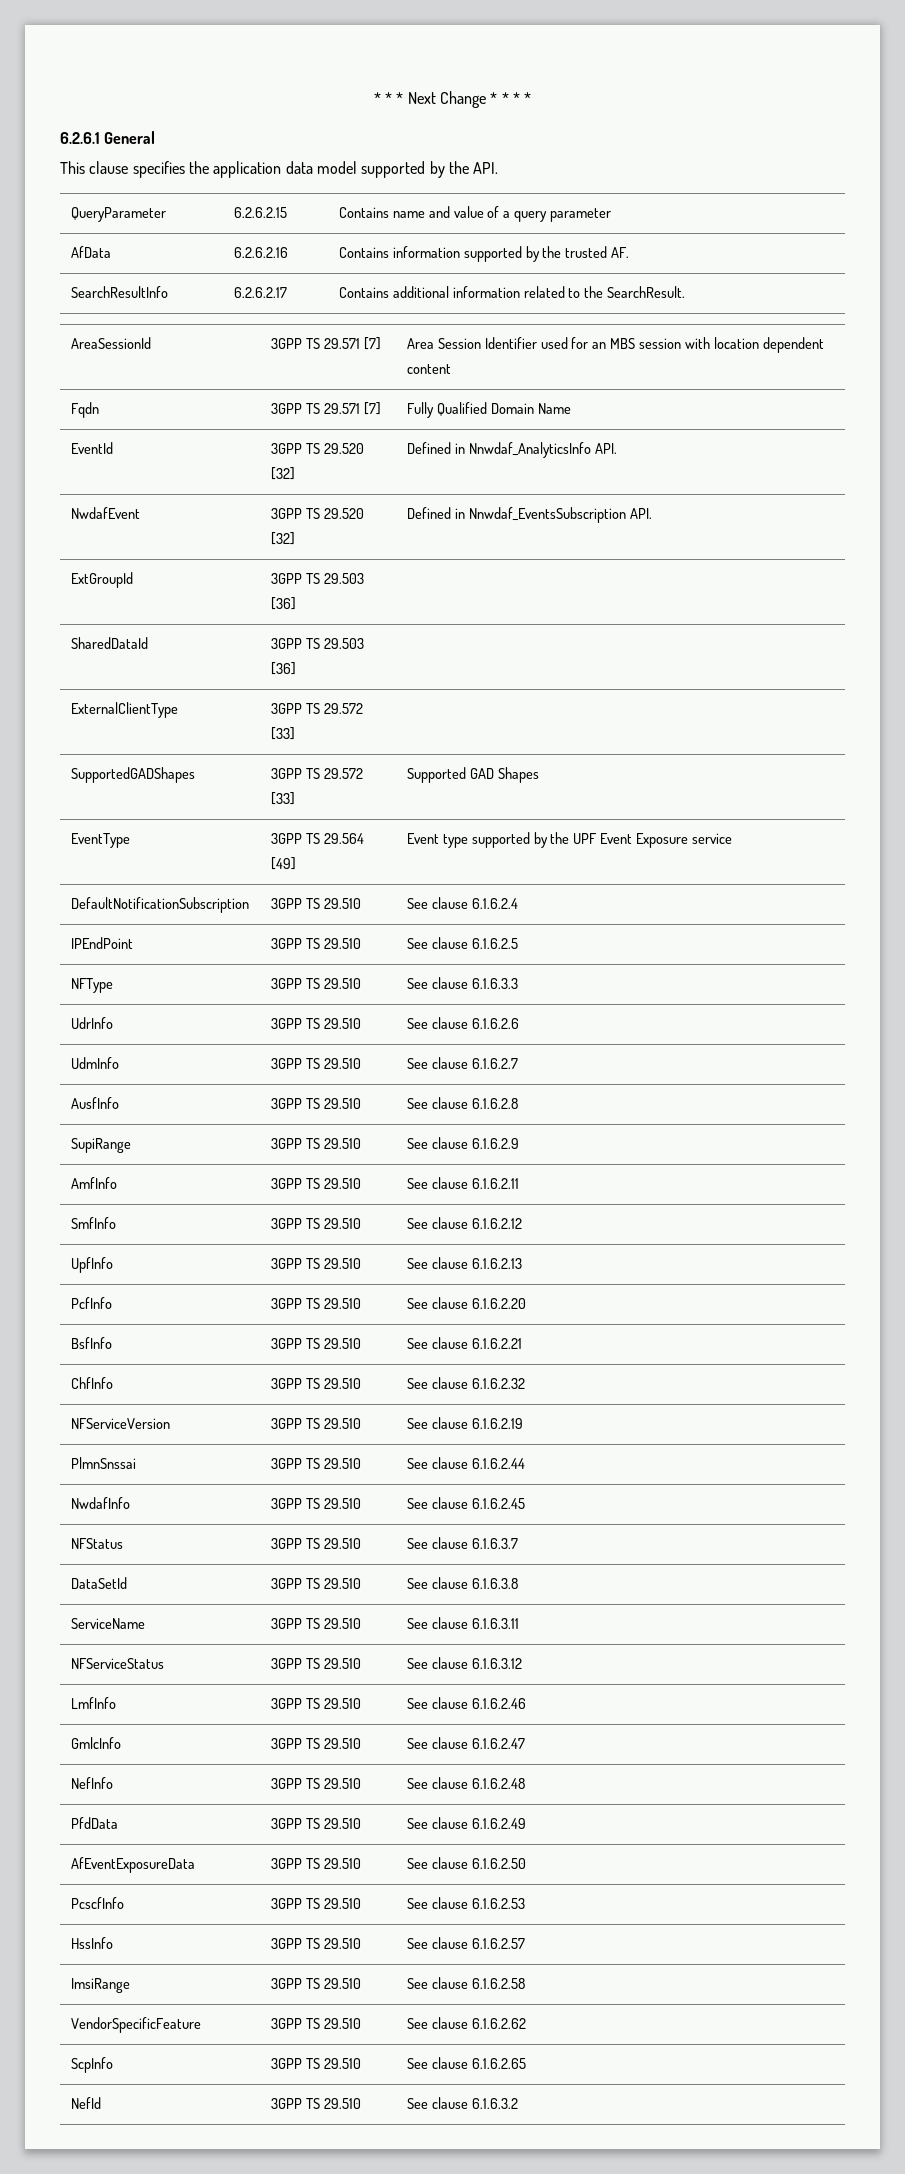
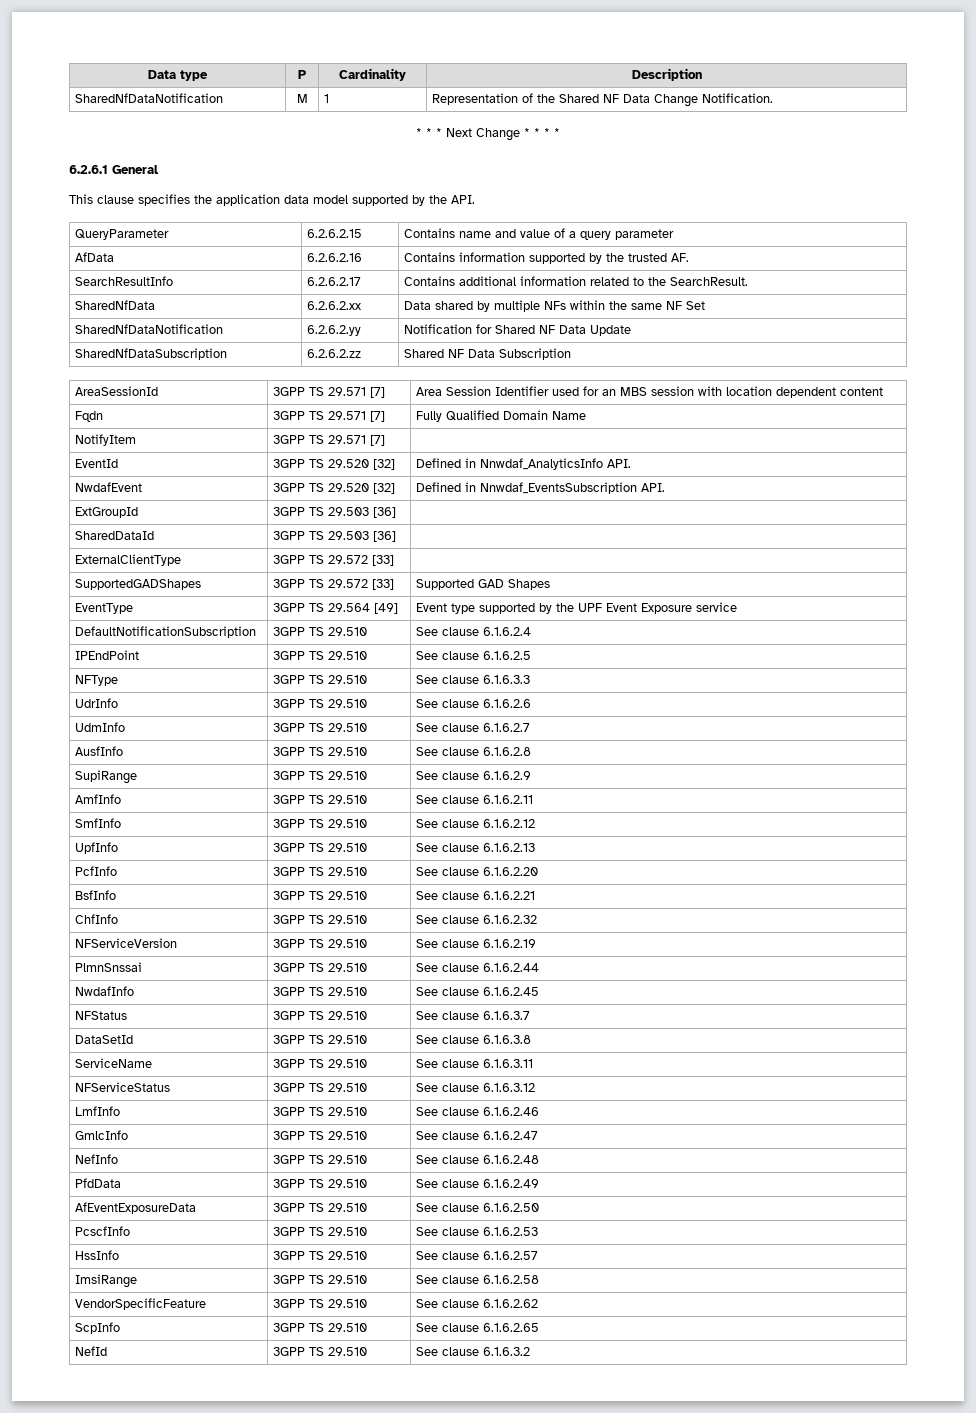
(373, 98) none -> [148,70,208,81] [298,70,306,79] [339,68,406,81] [631,68,702,81] [75,93,224,103] [296,94,308,103] [324,94,330,103] [432,93,774,107] Data type | P | Cardinality | Description // SharedNfDataNotification | M | 1 | Representation of the Shared NF Data Change Notification. //
(686, 292) none -> [75,300,156,310] [307,301,362,310] [404,300,706,312] [75,324,224,334] [307,325,362,336] [404,324,632,336] [75,348,228,360] [307,349,362,358] [404,348,572,360] // SharedNfData | 6.2.6.2.xx | Data shared by multiple NFs within the same NF Set // SharedNfDataNotification | 6.2.6.2.yy | Notification for Shared NF Data Update // SharedNfDataSubscription | 6.2.6.2.zz | Shared NF Data Subscription
(571, 408) none -> [75,434,137,446] [273,435,386,446] // NotifyItem | 3GPP TS 29.571 [7] |

